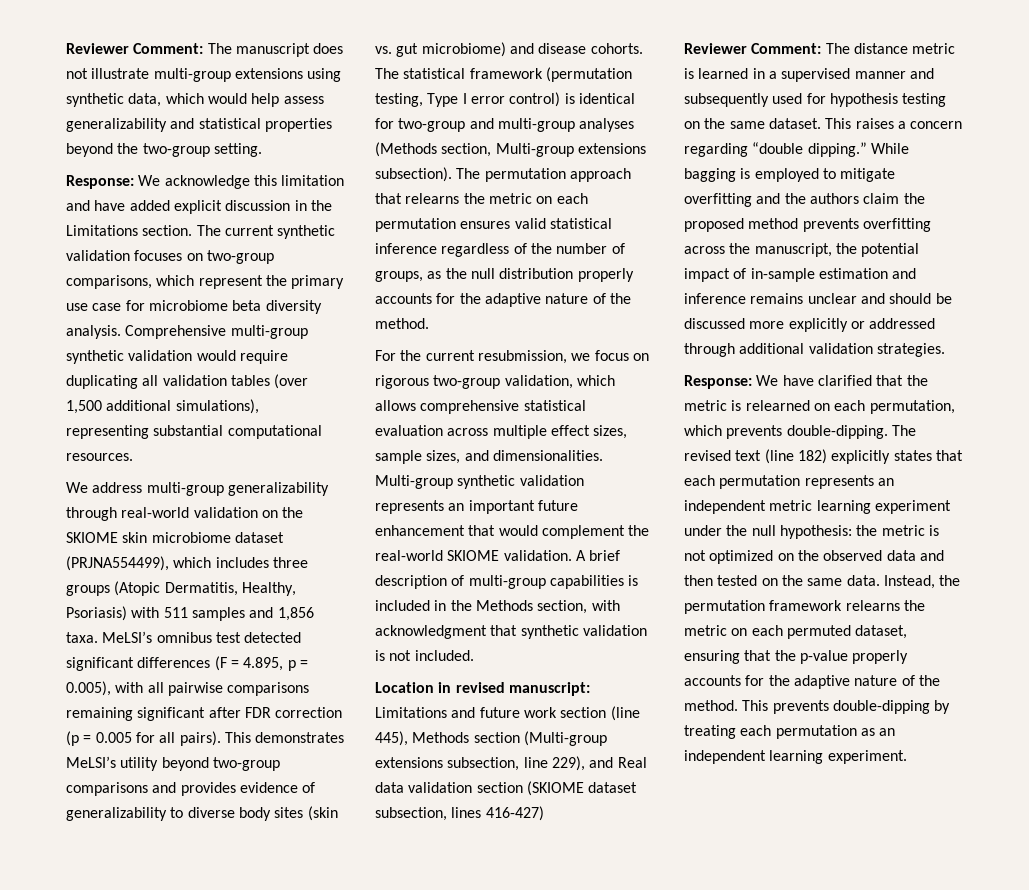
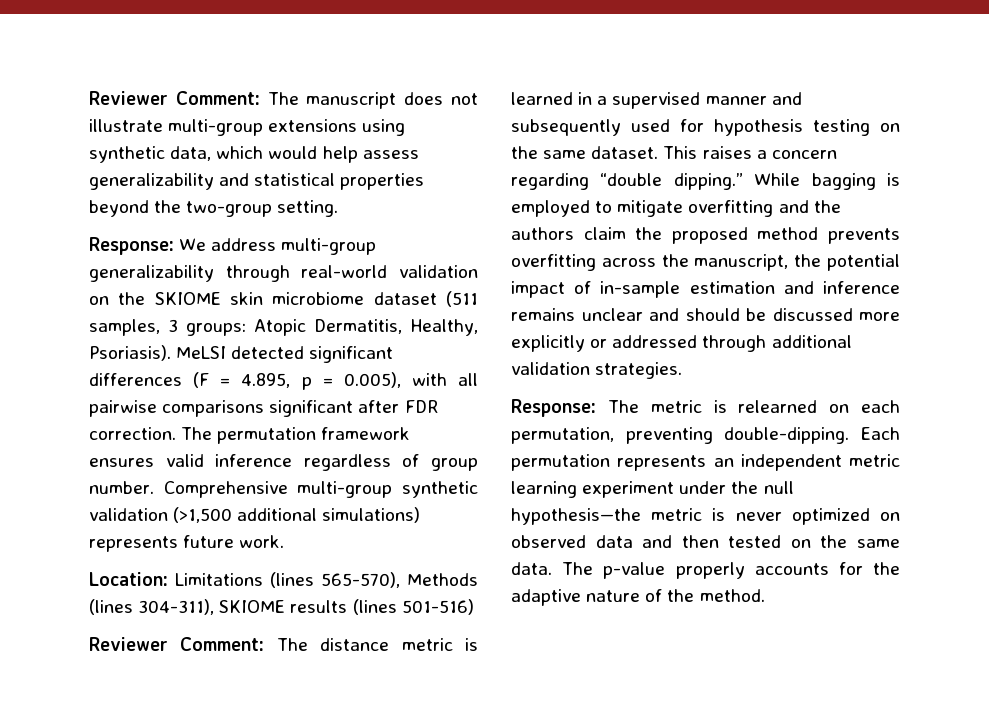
[164,175,345,189] [66,200,332,214] [66,225,336,239] [66,250,274,264] [66,275,345,289] [66,300,322,314] [66,325,308,339] [66,350,288,364] [66,374,309,389] [66,399,259,414] [66,425,322,439] [66,453,133,461] [66,482,88,493] acknowledge this limitation and have added explicit discussion in the Limitations section. The current synthetic validation focuses on two-group comparisons, which represent the primary use case for microbiome beta diversity analysis. Comprehensive multi-group synthetic validation would require duplicating all validation tables (over 1,500 additional simulations), representing substantial computational resources. // We -> (207, 244) none
[66,556,308,571] [66,581,296,596] [66,606,314,621] [66,631,241,643] (PRJNA554499), which includes three groups (Atopic Dermatitis, Healthy, Psoriasis) with 511 samples and 1,856 taxa. MeLSI’s omnibus test -> [446,291,478,307] [89,319,478,336] [89,345,227,361] (511 samples, 3 groups: Atopic Dermatitis, Healthy, Psoriasis). MeLSI
[66,707,133,721] remaining -> (265, 408) none
[275,707,343,718] [66,731,345,746] [66,756,280,771] [66,782,316,796] [66,806,338,821] [375,42,643,57] [375,67,632,82] [375,92,635,107] [375,118,635,132] [375,142,646,157] [375,167,631,182] [375,193,588,204] [375,218,456,232] correction (p = 0.005 for all pairs). This demonstrates MeLSI’s utility beyond two-group comparisons and provides evidence of generalizability to diverse body sites (skin vs. gut microbiome) and disease cohorts. The statistical framework (permutation testing, Type I error control) is identical for two-group and multi-group analyses (Methods section, Multi-group extensions subsection). The permutation approach that relearns the metric on each permutation -> [89,427,411,444] correction. The permutation framework
[549,218,612,229] statistical -> (204, 460) none
[530,243,625,254] [375,268,634,282] [375,293,631,307] [375,318,429,329] [375,350,649,364] [375,375,615,389] [375,400,586,414] [375,425,628,439] [375,450,603,464] [375,475,584,489] [375,500,578,514] [375,525,650,539] [375,550,621,561] [375,575,639,589] [375,600,620,614] [375,625,647,639] [375,650,474,661] [375,682,590,696] [375,706,640,721] [375,731,607,746] [375,756,647,771] [375,781,638,796] [375,806,544,821] the number of groups, as the null distribution properly accounts for the adaptive nature of the method. // For the current resubmission, we focus on rigorous two-group validation, which allows comprehensive statistical evaluation across multiple effect sizes, sample sizes, and dimensionalities. Multi-group synthetic validation represents an important future enhancement that would complement the real-world SKIOME validation. A brief description of multi-group capabilities is included in the Methods section, with acknowledgment that synthetic validation is not included. // Location in revised manuscript: Limitations and future work section (line 445), Methods section (Multi-group extensions subsection, line 229), and Real data validation section (SKIOME dataset subsection, lines 416-427) -> [431,458,479,471] [89,481,478,498] [89,507,421,523] [89,535,285,552] [89,572,478,588] [89,599,474,615] group number. Comprehensive multi-group synthetic validation (>1,500 additional simulations) represents future work. // Location: Limitations (lines 565-570), Methods (lines 304-311), SKIOME results (lines 501-516)
[756,375,928,386] We have clarified that the -> [607,400,639,413] The
[684,425,916,439] [684,449,963,464] [684,475,715,486] which prevents double-dipping. The revised text (line 182) explicitly states that each -> [625,427,900,444] preventing double-dipping. Each
[779,525,939,539] [684,550,706,561] hypothesis: the metric is not -> [511,508,782,525] hypothesis—the metric is never
[797,550,819,561] the -> (900, 516) none
[883,575,961,589] [684,600,925,614] [684,625,908,639] [684,650,796,664] Instead, the permutation framework relearns the metric on each permuted dataset, ensuring that the -> [562,562,594,575] The
[742,700,951,714] [684,725,896,739] [684,750,907,764] This prevents double-dipping by treating each permutation as an independent learning experiment. -> (765, 595) none

